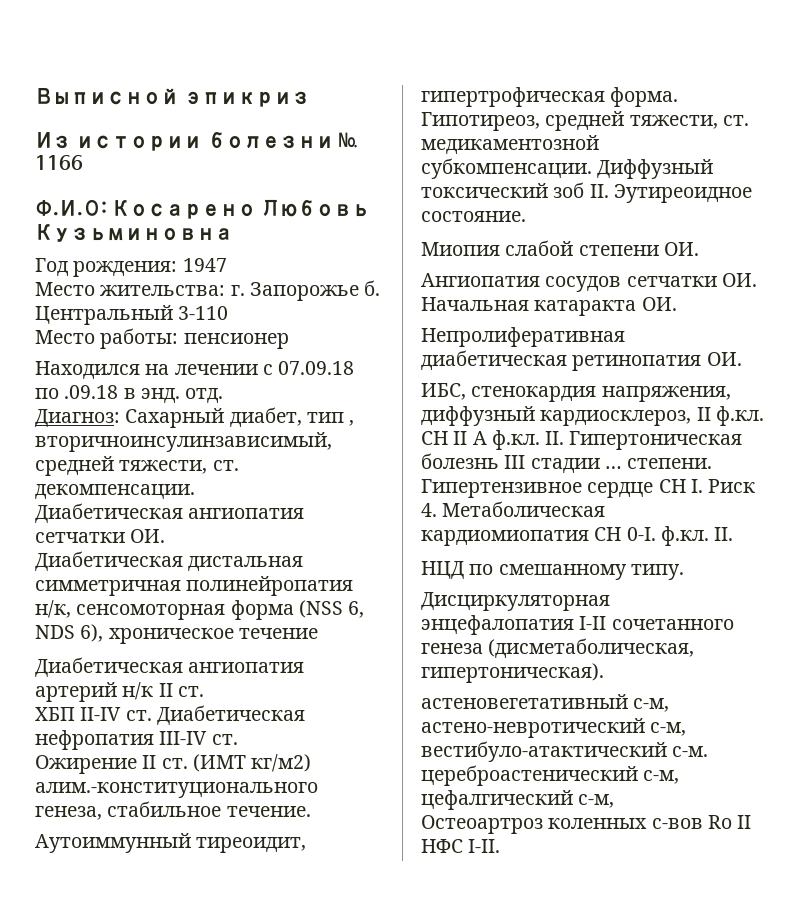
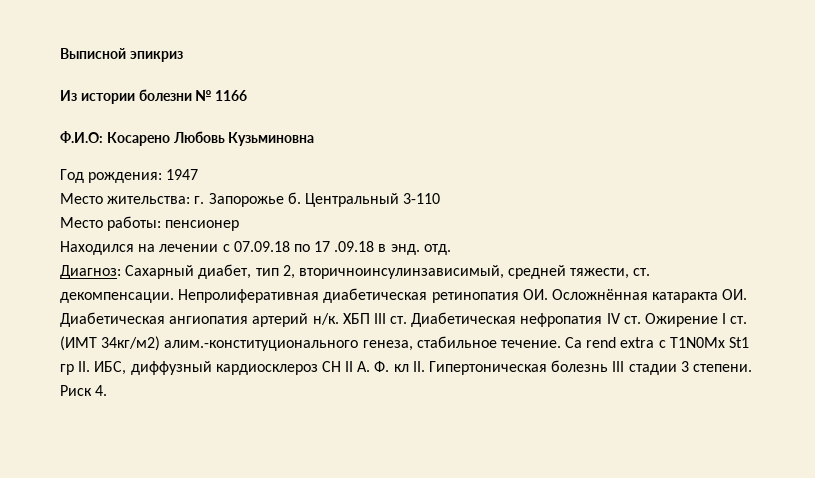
(59, 393) none -> [314,241,331,252] 17
[349,420,355,426] , -> [282,265,295,279] 2,
[35,503,305,523] [35,529,166,543] [35,551,304,571] [35,576,354,596] [35,600,365,620] [35,624,318,644] [35,657,305,677] [35,682,204,702] [35,707,122,721] // Диабетическая ангиопатия сетчатки ОИ. // Диабетическая дистальная симметричная полинейропатия н/к, сенсомоторная форма (NSS 6, NDS 6), хроническое течение // Диабетическая ангиопатия артерий н/к II ст. // ХБП II-IV -> [178,288,748,303] [60,312,386,327] Непролиферативная диабетическая ретинопатия ОИ. Осложнённая катаракта ОИ. Диабетическая ангиопатия артерий н/к. ХБП III
[159,731,238,745] [35,755,157,774] III-IV ст. // Ожирение II -> [606,313,727,327] IV ст. Ожирение I
[251,754,312,772] кг/м2) -> [101,336,161,351] 34кг/м2)
[35,833,307,853] [421,87,679,107] [421,111,749,131] [421,135,599,154] [421,158,714,179] [421,182,752,203] [421,211,526,222] [421,240,699,256] [421,273,757,292] [421,297,677,316] [421,327,625,347] [421,350,742,371] [421,383,731,402] [421,406,764,426] [421,430,540,450] // Аутоиммунный тиреоидит, гипертрофическая форма. Гипотиреоз, средней тяжести, ст. медикаментозной субкомпенсации. Диффузный токсический зоб II. Эутиреоидное состояние. // Миопия слабой степени ОИ. // Ангиопатия сосудов сетчатки ОИ. Начальная катаракта ОИ. // Непролиферативная диабетическая ретинопатия ОИ. // ИБС, стенокардия напряжения, диффузный кардиосклероз, II ф.кл. СН II А ф.кл. -> [565,337,750,348] [60,361,409,375] Ca rend extra c T1N0Mx St1 гр II. ИБС, диффузный кардиосклероз СН II А. Ф. кл
[604,458,713,469] [421,479,756,498] [421,501,606,517] [421,526,734,546] [421,561,684,580] [421,592,610,611] [421,615,734,635] [421,638,695,658] [421,663,604,683] [421,694,670,712] [421,718,687,738] [421,741,709,762] [421,765,680,786] [421,790,615,810] [421,815,752,834] [421,839,501,853] … степени. Гипертензивное сердце СН I. Риск 4. Метаболическая кардиомиопатия СН 0-I. ф.кл. II. // НЦД по смешанному типу. // Дисциркуляторная энцефалопатия I-II сочетанного генеза (дисметаболическая, гипертоническая). // астеновегетативный с-м, астено-невротический с-м, вестибуло-атактический с-м. цереброастенический с-м, цефалгический с-м, // Остеоартроз коленных с-вов Rо II НФС I-II. -> [680,361,752,372] [60,385,108,396] 3 степени. Риск 4.

